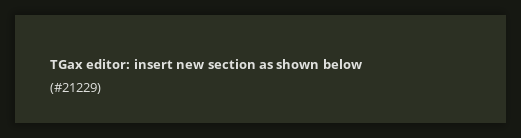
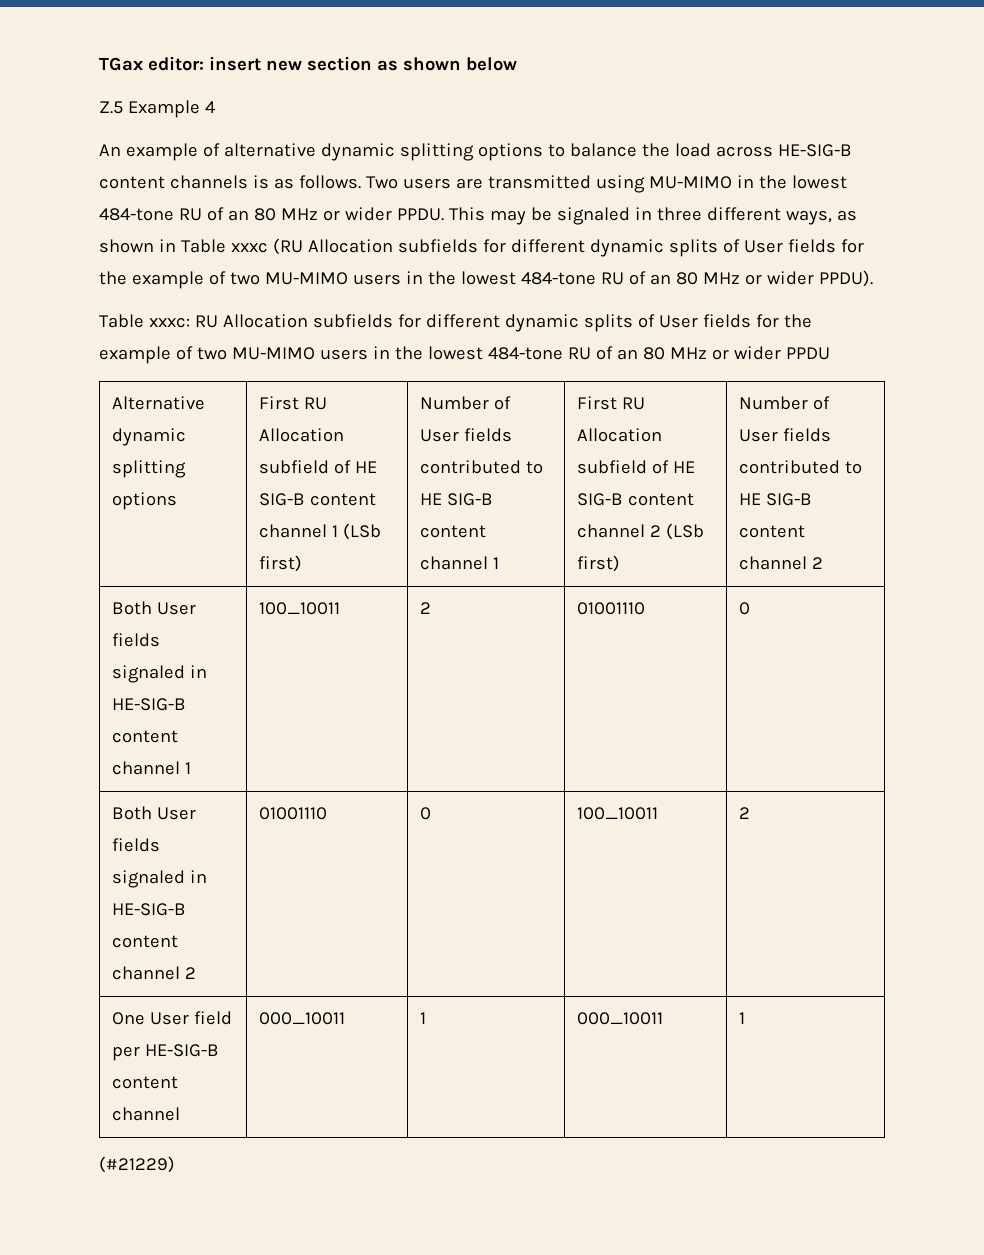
(362, 64) none -> [99,100,215,118] [99,143,852,161] [99,175,847,193] [99,207,857,225] [99,238,864,257] [99,270,873,289] [99,314,812,332] [99,346,830,364] [112,396,206,410] [112,428,187,446] [112,460,187,478] [112,492,178,510] [259,396,328,410] [259,428,345,442] [259,460,378,474] [259,493,377,506] [259,523,382,540] [259,555,303,572] [420,396,512,410] [420,428,513,442] [420,460,544,474] [420,493,494,506] [420,525,487,538] [420,556,500,570] [577,396,646,410] [577,428,663,442] [577,460,696,474] [577,493,695,506] [577,523,705,540] [577,555,621,572] [739,396,831,410] [739,428,832,442] [739,460,863,474] [739,493,813,506] [739,525,806,538] [739,556,824,570] [112,601,197,615] [112,633,161,647] [112,665,208,683] [112,698,187,711] [112,730,179,743] [112,761,192,775] [259,602,341,615] [420,602,432,614] [577,602,646,615] [739,602,751,615] [112,806,197,820] [112,838,161,852] [112,870,208,888] [112,903,187,916] [112,935,179,948] [112,966,197,980] [259,807,328,820] [420,807,432,820] [577,807,659,820] [739,807,751,819] [112,1011,233,1025] [112,1044,220,1061] [112,1076,179,1089] [112,1107,181,1121] [259,1012,346,1025] [420,1012,427,1024] [577,1012,664,1025] [739,1012,746,1024] // Z.5 Example 4 // An example of alternative dynamic splitting options to balance the load across HE-SIG-B content channels is as follows. Two users are transmitted using MU-MIMO in the lowest 484-tone RU of an 80 MHz or wider PPDU. This may be signaled in three different ways, as shown in Table xxxc (RU Allocation subfields for different dynamic splits of User fields for the example of two MU-MIMO users in the lowest 484-tone RU of an 80 MHz or wider PPDU). // Table xxxc: RU Allocation subfields for different dynamic splits of User fields for the example of two MU-MIMO users in the lowest 484-tone RU of an 80 MHz or wider PPDU // Alternative dynamic splitting options | First RU Allocation subfield of HE SIG-B content channel 1 (LSb first) | Number of User fields contributed to HE SIG-B content channel 1 | First RU Allocation subfield of HE SIG-B content channel 2 (LSb first) | Number of User fields contributed to HE SIG-B content channel 2 // Both User fields signaled in HE-SIG-B content channel 1 | 100_10011 | 2 | 01001110 | 0 // Both User fields signaled in HE-SIG-B content channel 2 | 01001110 | 0 | 100_10011 | 2 // One User field per HE-SIG-B content channel | 000_10011 | 1 | 000_10011 | 1

